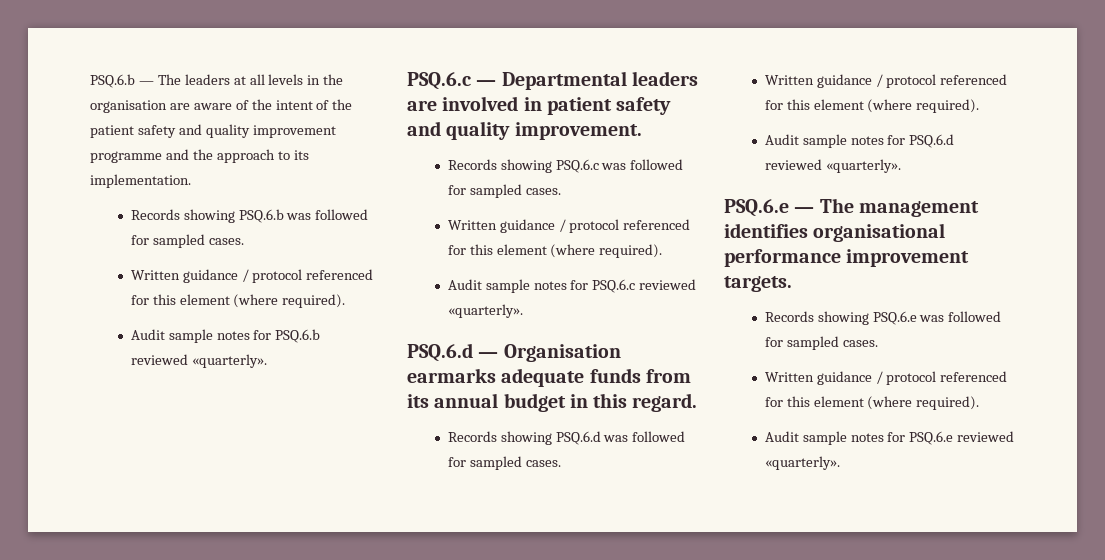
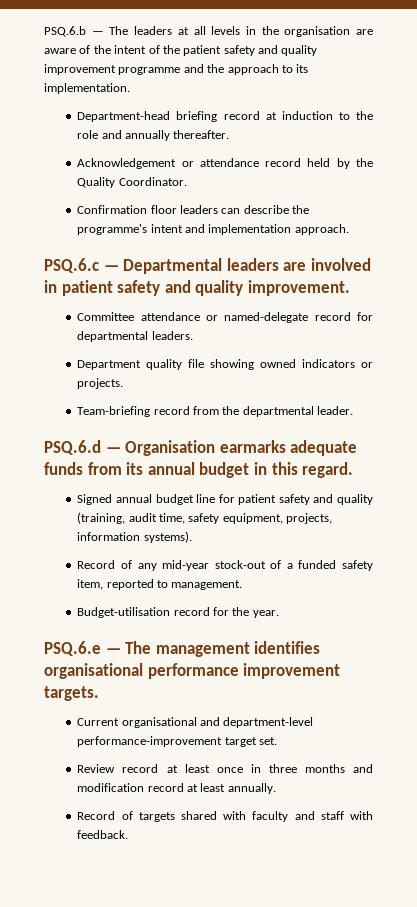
[130,209,369,223] [130,234,244,248] [130,269,374,283] [130,294,346,308] [130,329,321,343] [130,354,267,368] Records showing PSQ.6.b was followed for sampled cases. // Written guidance / protocol referenced for this element (where required). // Audit sample notes for PSQ.6.b reviewed «quarterly». -> [77,111,373,122] [77,130,230,141] [77,158,374,169] [77,177,187,188] [77,205,310,214] [77,224,349,235] Department-head briefing record at induction to the role and annually thereafter. // Acknowledgement or attendance record held by the Quality Coordinator. // Confirmation floor leaders can describe the programme's intent and implementation approach.
[447,159,684,173] [447,184,561,198] [447,219,691,233] [447,244,663,258] [447,279,697,293] [447,304,523,318] Records showing PSQ.6.c was followed for sampled cases. // Written guidance / protocol referenced for this element (where required). // Audit sample notes for PSQ.6.c reviewed «quarterly». -> [77,312,373,323] [77,331,193,342] [77,359,373,370] [77,378,124,389] [77,406,354,417] Committee attendance or named-delegate record for departmental leaders. // Department quality file showing owned indicators or projects. // Team-briefing record from the departmental leader.
[447,431,686,445] [447,456,561,470] [764,74,1008,88] [764,99,980,113] [764,134,955,148] [764,159,901,173] Records showing PSQ.6.d was followed for sampled cases. // Written guidance / protocol referenced for this element (where required). // Audit sample notes for PSQ.6.d reviewed «quarterly». -> [77,494,373,505] [77,512,333,524] [77,531,192,543] [77,560,373,571] [77,579,243,590] [77,607,279,618] Signed annual budget line for patient safety and quality (training, audit time, safety equipment, projects, information systems). // Record of any mid-year stock-out of a funded safety item, reported to management. // Budget-utilisation record for the year.
[764,311,1002,325] [764,336,878,350] [764,371,1008,385] [764,396,980,410] [764,431,1015,445] [764,456,840,470] Records showing PSQ.6.e was followed for sampled cases. // Written guidance / protocol referenced for this element (where required). // Audit sample notes for PSQ.6.e reviewed «quarterly». -> [77,717,314,728] [77,736,278,747] [77,764,373,773] [77,783,276,794] [77,811,373,822] [77,830,129,839] Current organisational and department-level performance-improvement target set. // Review record at least once in three months and modification record at least annually. // Record of targets shared with faculty and staff with feedback.

